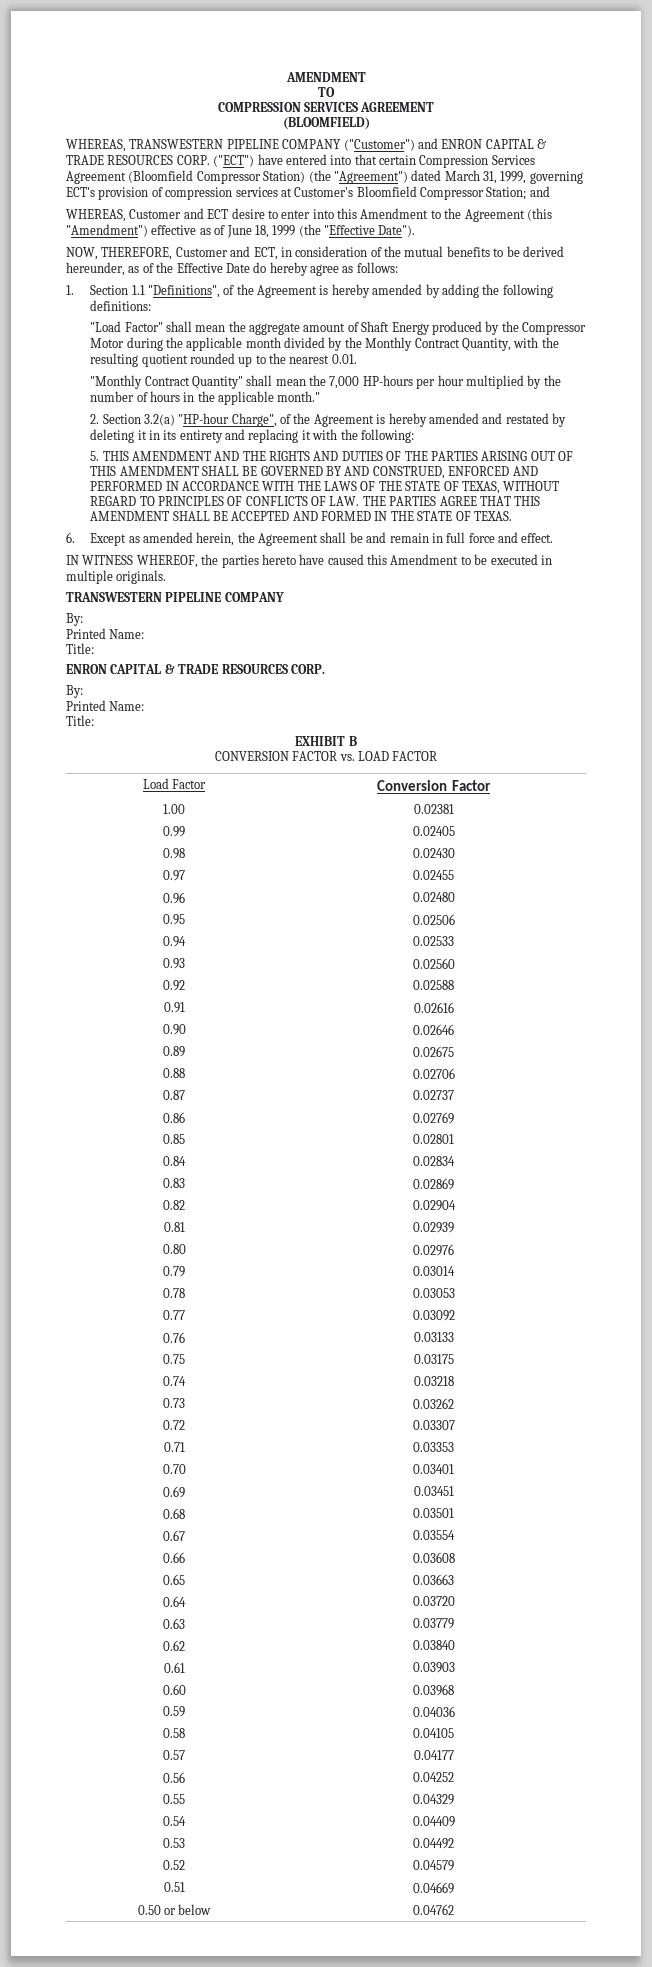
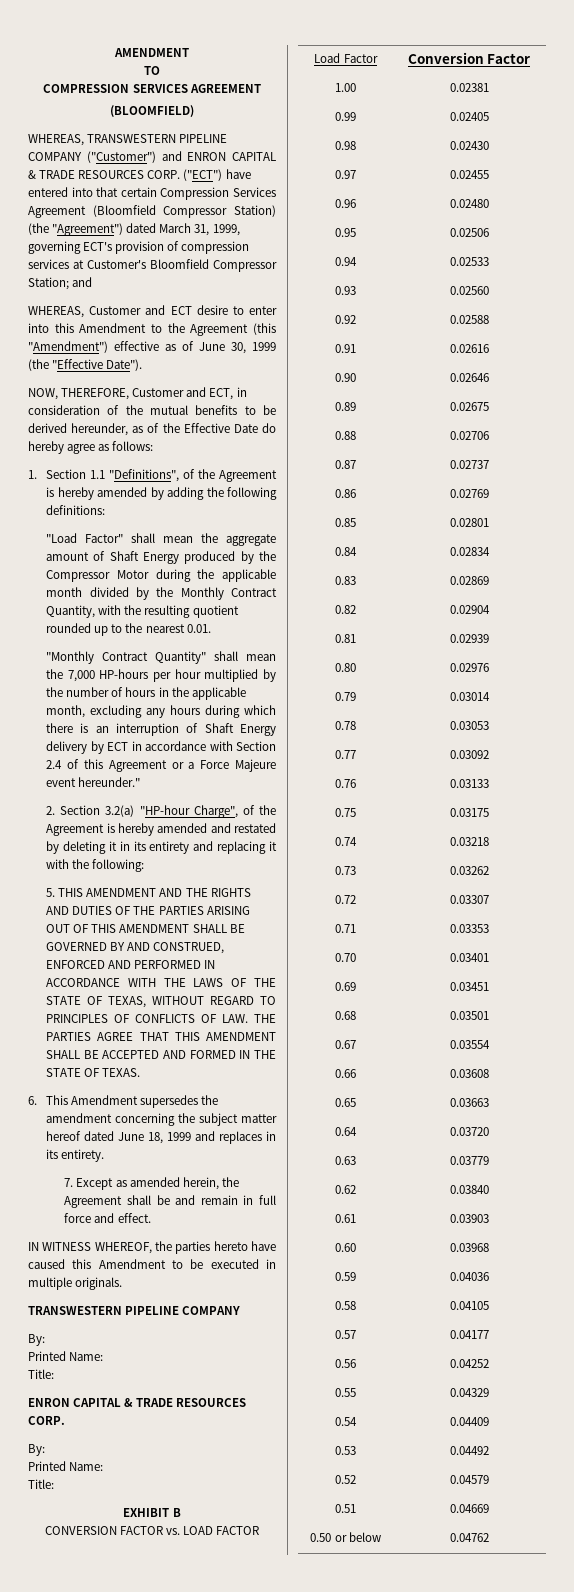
[254,225,269,238] 18, -> [231,342,246,354] 30,
[277,391,321,402] month." -> [46,705,276,718] [46,723,276,736] [46,741,276,754] [46,759,276,772] [46,777,141,787] month, excluding any hours during which there is an interruption of Shaft Energy delivery by ECT in accordance with Section 2.4 of this Agreement or a Force Majeure event hereunder."
(75, 537) none -> [46,1095,219,1108] [46,1113,277,1126] [46,1131,276,1144] [46,1149,105,1162] [64,1178,74,1187] This Amendment supersedes the amendment concerning the subject matter hereof dated June 18, 1999 and replaces in its entirety. // 7.

